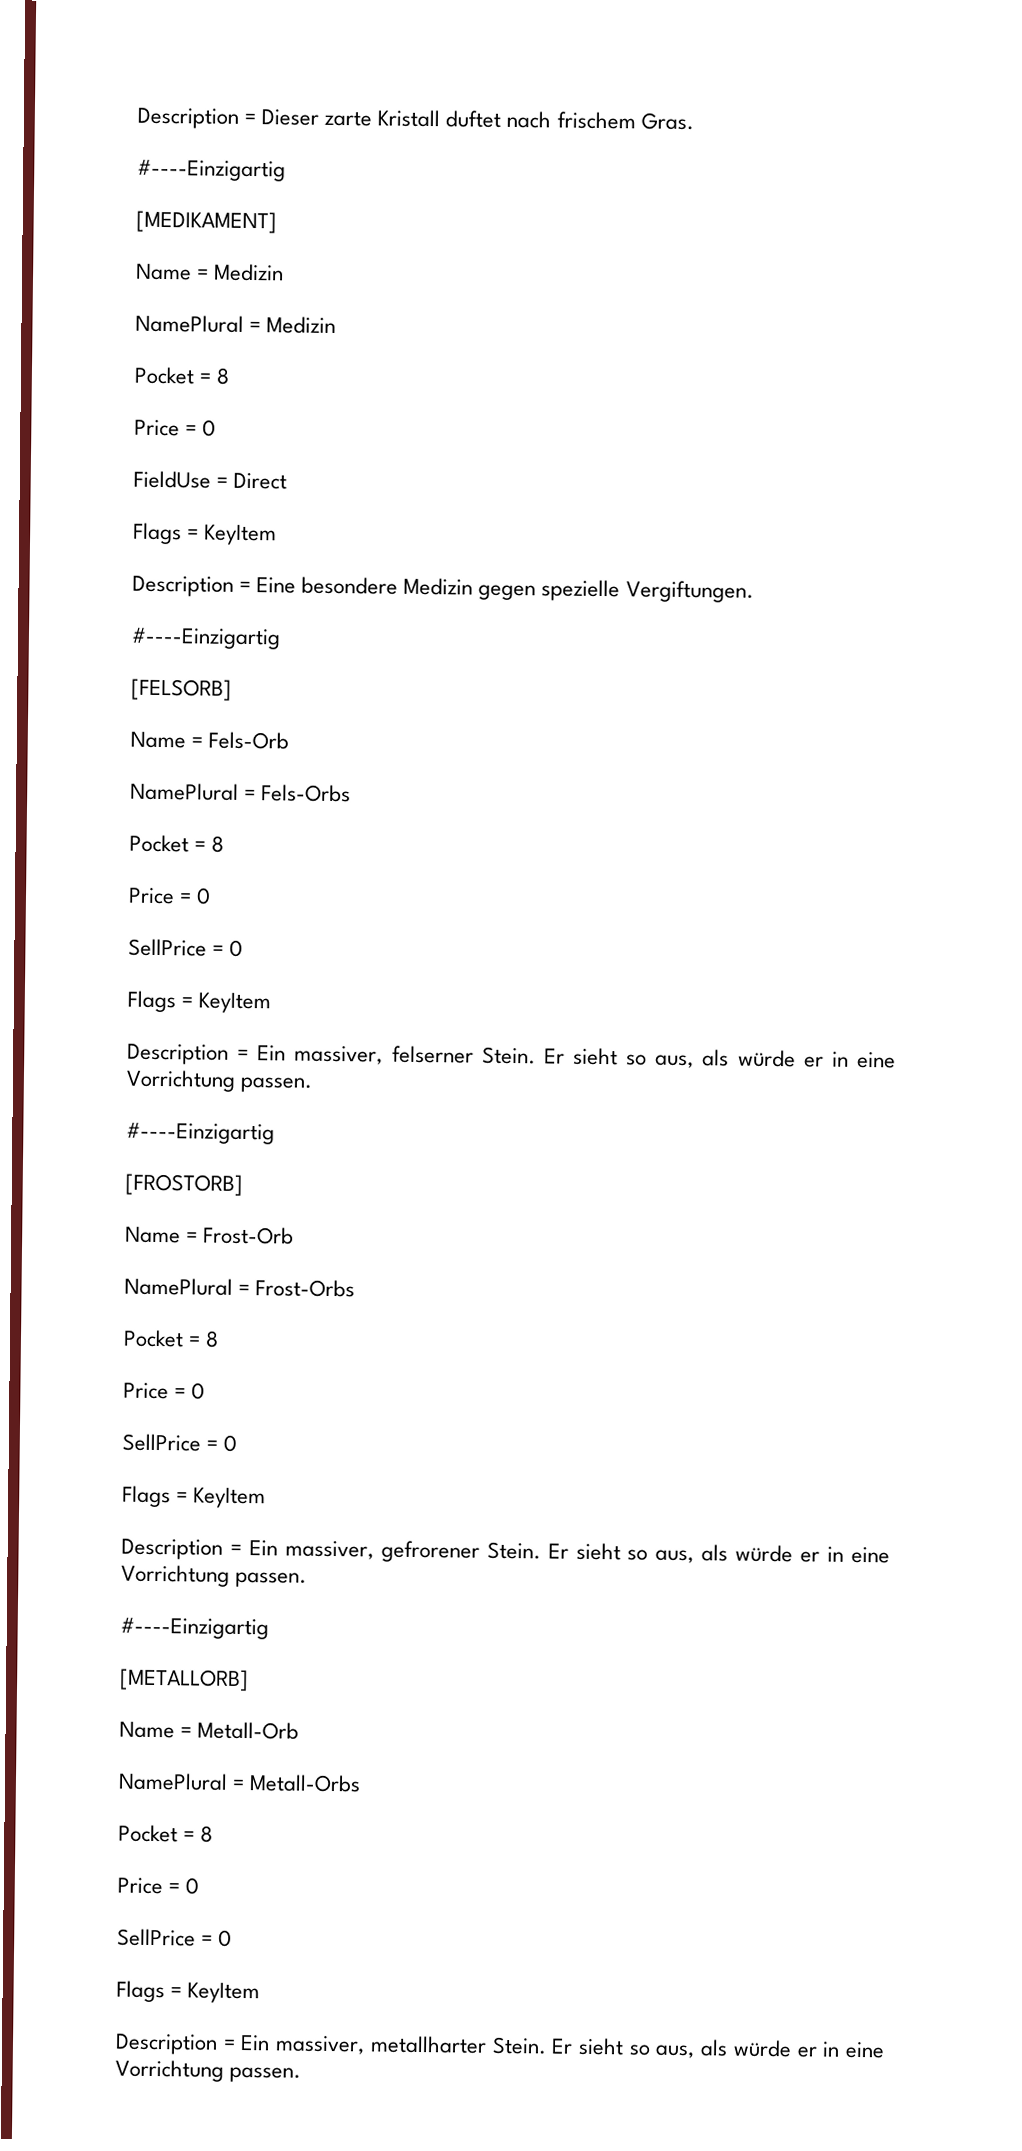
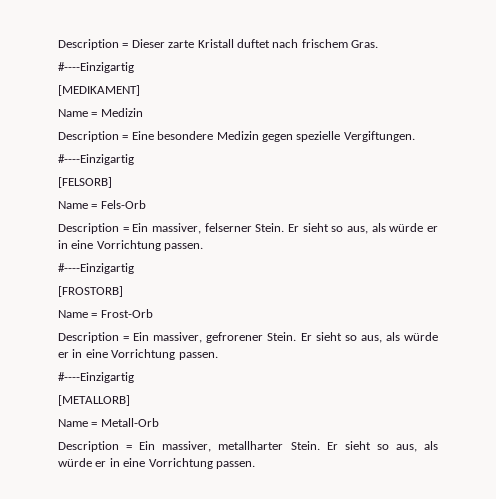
[135,314,337,334] [134,366,231,385] [134,419,217,437] [133,470,288,490] [133,522,278,546] // NamePlural = Medizin // Pocket = 8 // Price = 0 // FieldUse = Direct // Flags = KeyItem -> (143, 112) none
[130,782,352,803] [129,834,225,853] [128,887,212,905] [128,938,244,957] [127,990,272,1014] // NamePlural = Fels-Orbs // Pocket = 8 // Price = 0 // SellPrice = 0 // Flags = KeyItem -> (146, 204) none
[124,1277,356,1298] [123,1329,220,1348] [123,1382,206,1400] [122,1433,238,1452] [122,1485,267,1509] // NamePlural = Frost-Orbs // Pocket = 8 // Price = 0 // SellPrice = 0 // Flags = KeyItem -> (153, 313) none
[118,1772,362,1793] [118,1824,214,1843] [117,1877,200,1895] [117,1928,233,1947] [116,1980,261,2004] // NamePlural = Metall-Orbs // Pocket = 8 // Price = 0 // SellPrice = 0 // Flags = KeyItem -> (159, 422) none

